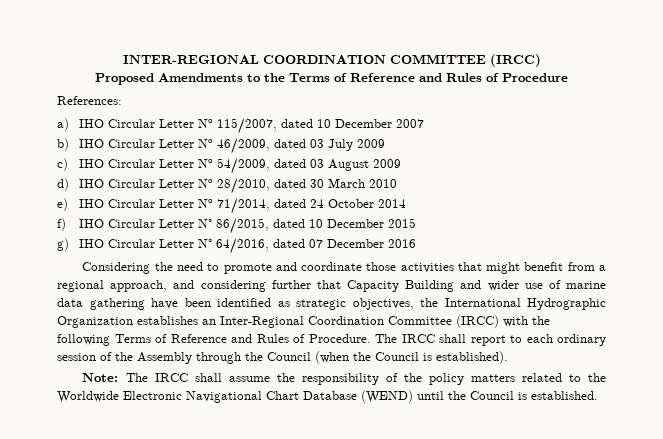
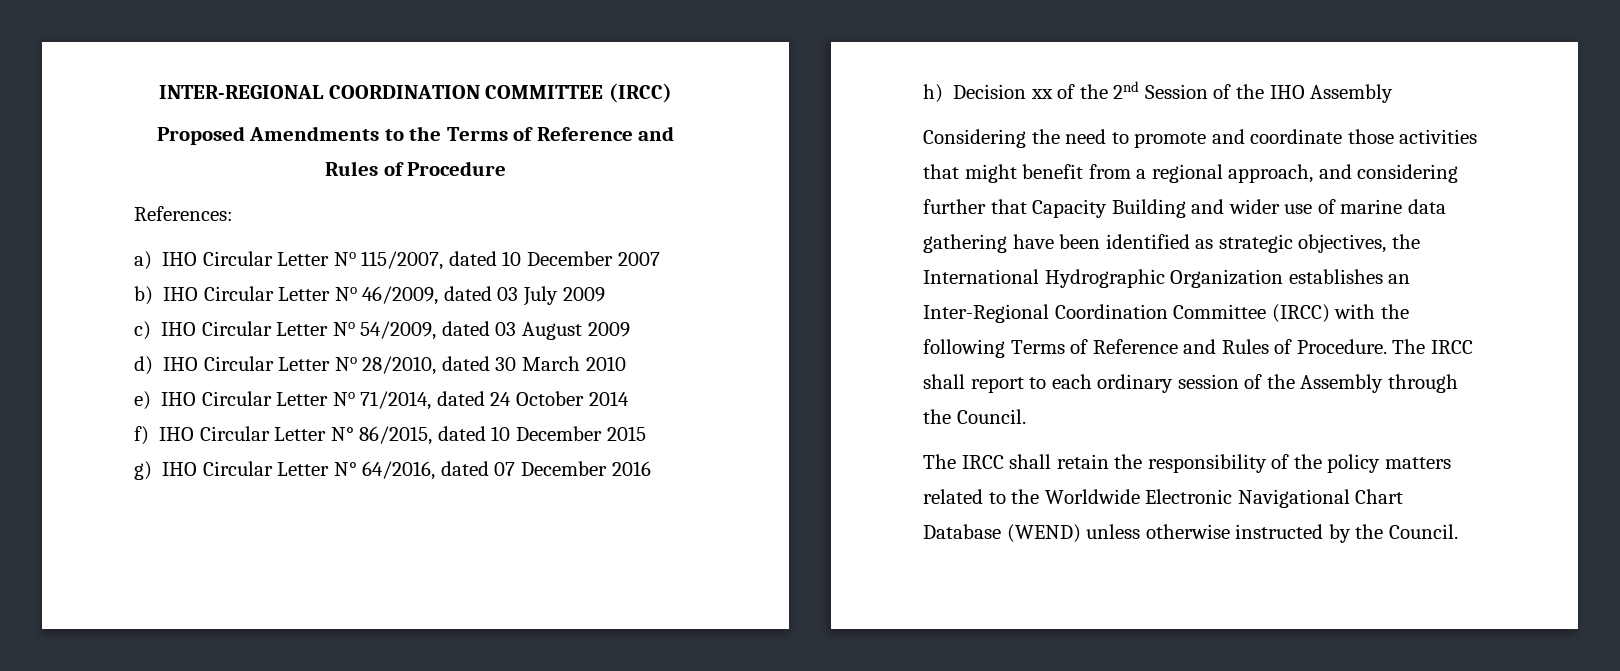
(416, 243) none -> [923,81,1394,103] // h) Decision xx of the 2nd Session of the IHO Assembly
[267,351,508,364] [82,373,270,382] Council (when the Council is established). // Note: The IRCC shall assume -> [956,409,1026,424] [923,454,1109,469] Council. // The IRCC shall retain
[417,391,598,400] until the Council is established. -> [1086,524,1458,543] unless otherwise instructed by the Council.

